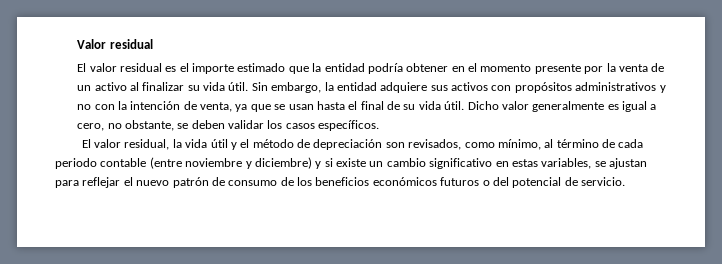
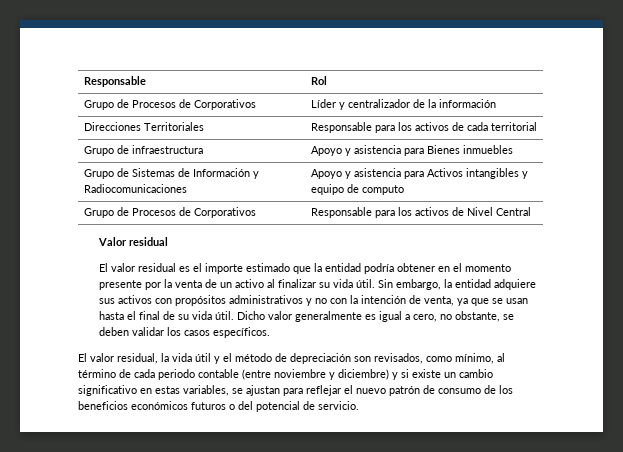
(77, 44) none -> [83,76,146,87] [310,76,327,85] [83,99,256,110] [310,99,496,110] [83,122,204,131] [310,122,537,133] [83,145,203,156] [310,145,513,156] [83,168,259,179] [83,184,187,193] [310,168,528,179] [310,184,404,195] [83,207,256,218] [310,207,531,218] Responsable | Rol // Grupo de Procesos de Corporativos | Líder y centralizador de la información // Direcciones Territoriales | Responsable para los activos de cada territorial // Grupo de infraestructura | Apoyo y asistencia para Bienes inmuebles // Grupo de Sistemas de Información y Radiocomunicaciones | Apoyo y asistencia para Activos intangibles y equipo de computo // Grupo de Procesos de Corporativos | Responsable para los activos de Nivel Central //

